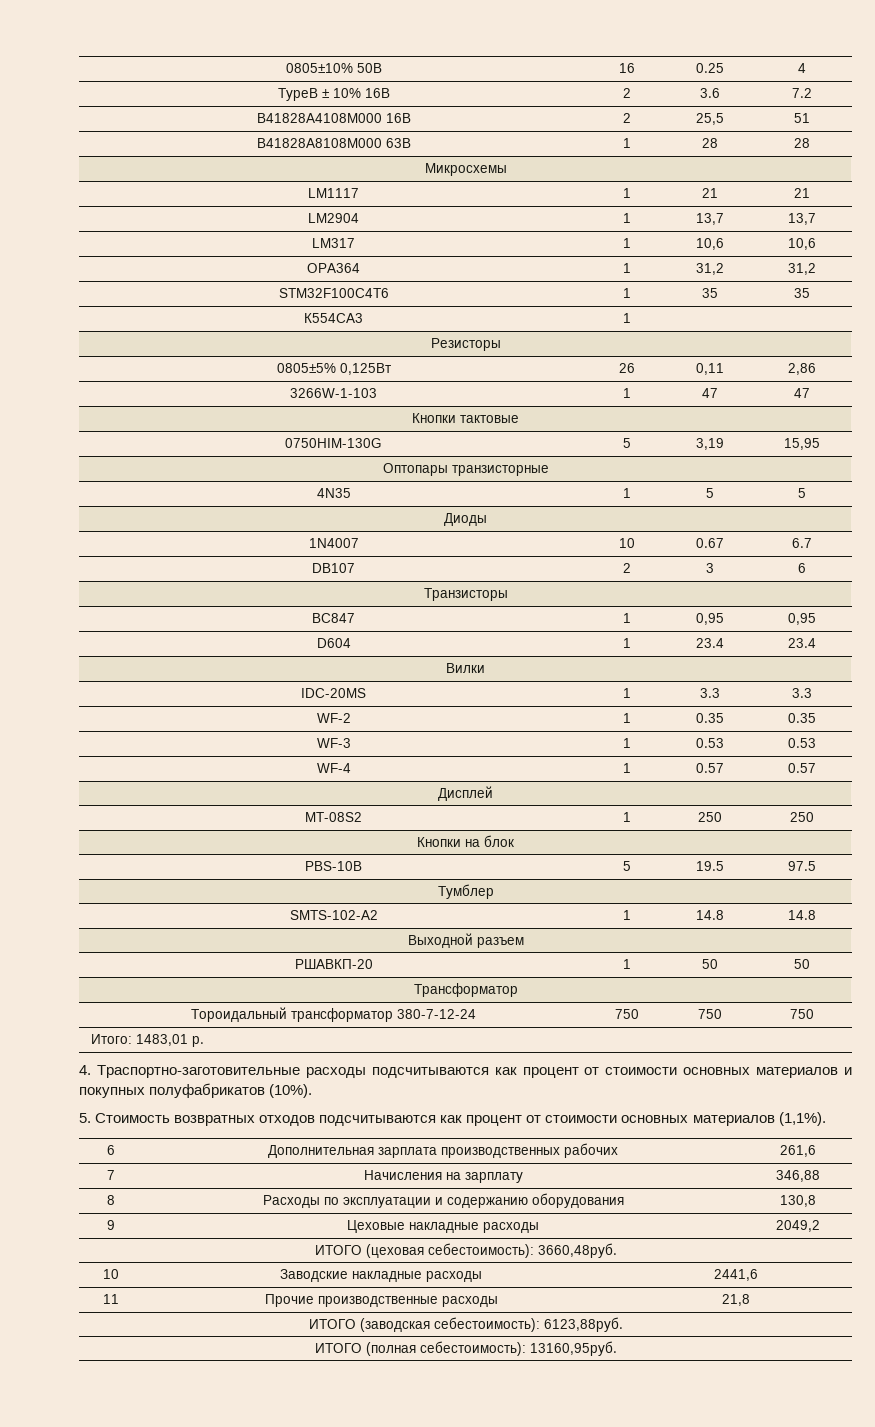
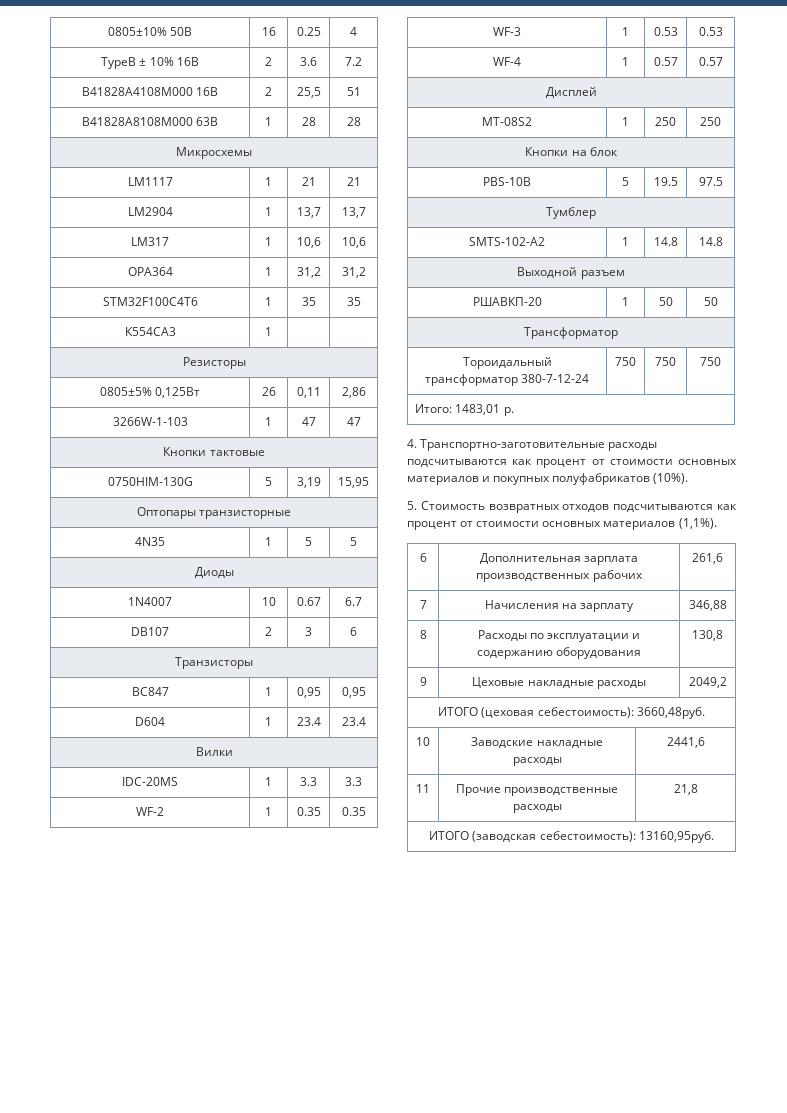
[96,1065,300,1078] Траспортно-заготовительные -> [420,439,606,451] Транспортно-заготовительные
[543,1317,623,1332] [314,1341,526,1356] 6123,88руб. // ИТОГО (полная себестоимость): -> (636, 836) none

